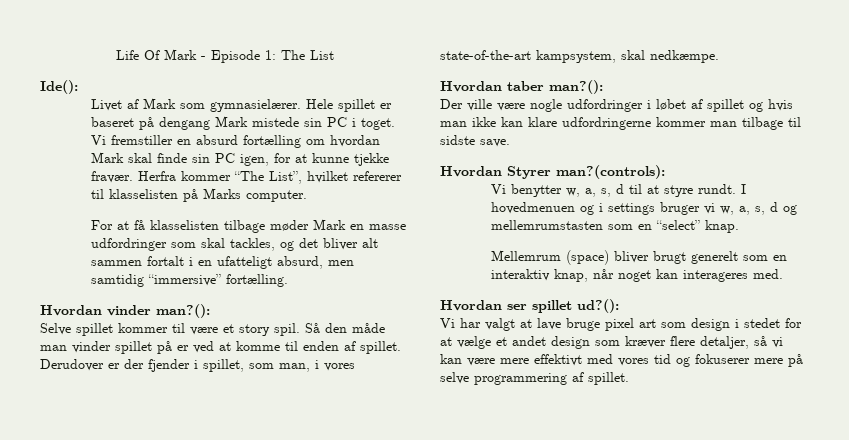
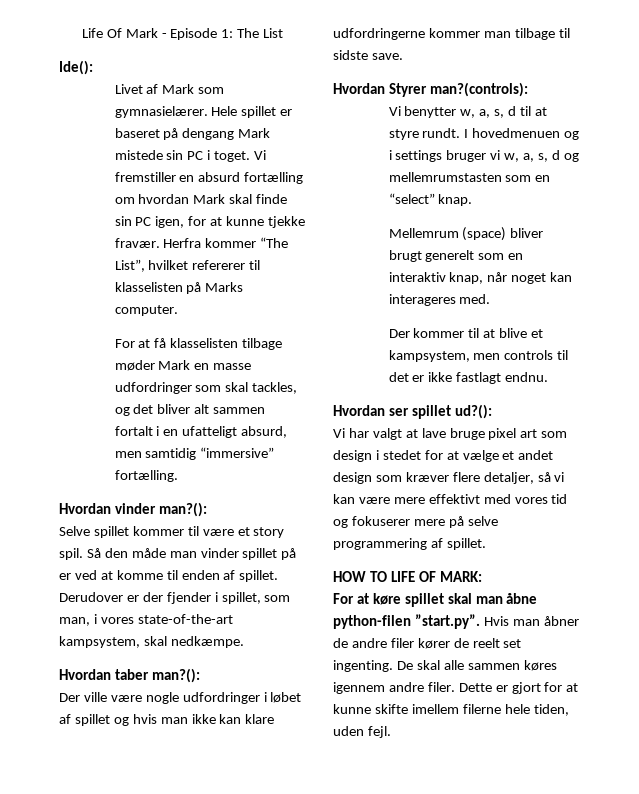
(784, 274) none -> [388,328,544,338] [388,350,569,362] [388,372,549,384] // Der kommer til at blive et kampsystem, men controls til det er ikke fastlagt endnu.
(629, 378) none -> [333,571,482,582] [333,593,538,607] [333,614,579,629] [333,638,522,649] [333,660,557,672] [333,682,579,694] [333,704,569,716] [333,726,391,738] // HOW TO LIFE OF MARK: // For at køre spillet skal man åbne python-filen ”start.py”. Hvis man åbner de andre filer kører de reelt set ingenting. De skal alle sammen køres igennem andre filer. Dette er gjort for at kunne skifte imellem filerne hele tiden, uden fejl.

